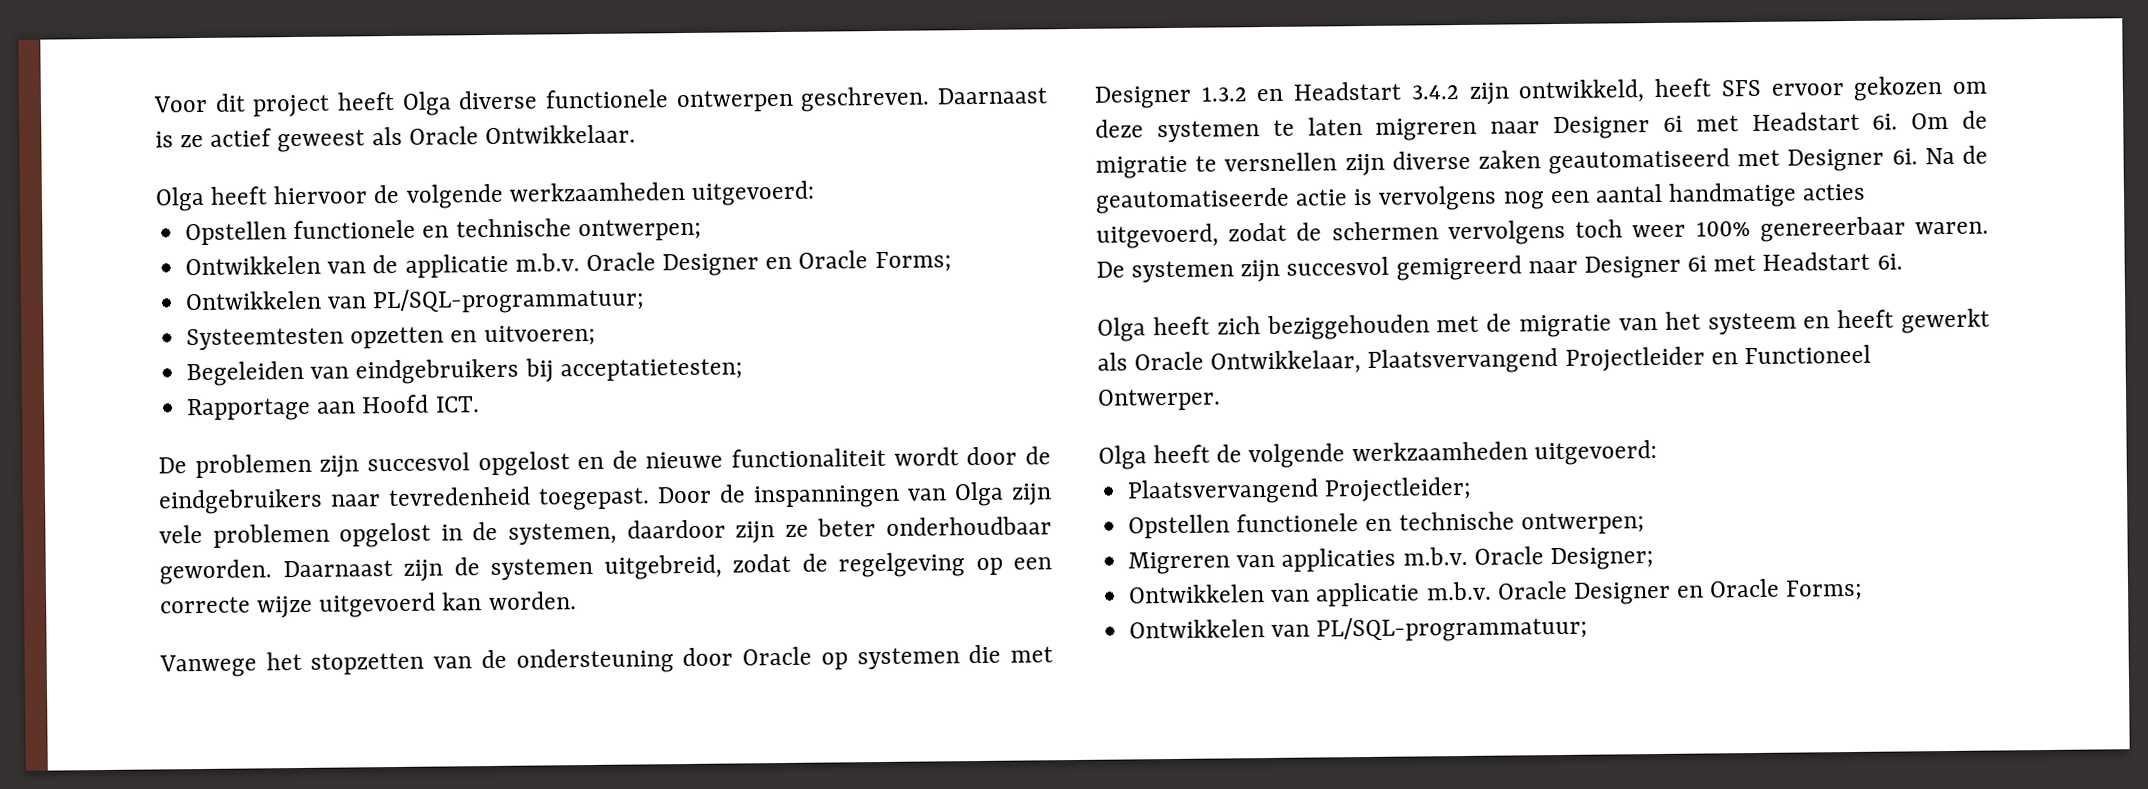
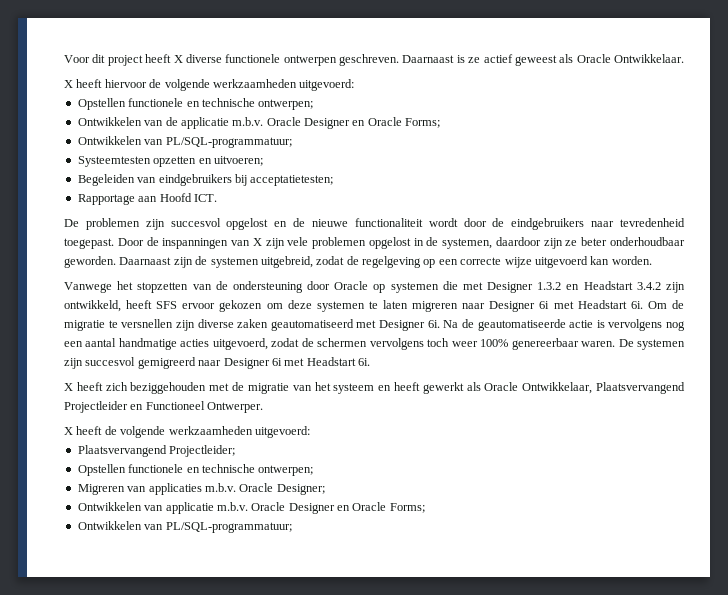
[401,91,452,116] Olga -> [173,55,183,63] X
[155,186,205,212] Olga -> [64,80,73,88] X
[954,481,1004,507] Olga -> [252,238,262,246] X
[1097,317,1146,342] Olga -> [64,383,73,391] X
[1098,445,1147,470] Olga -> [64,427,73,435] X

